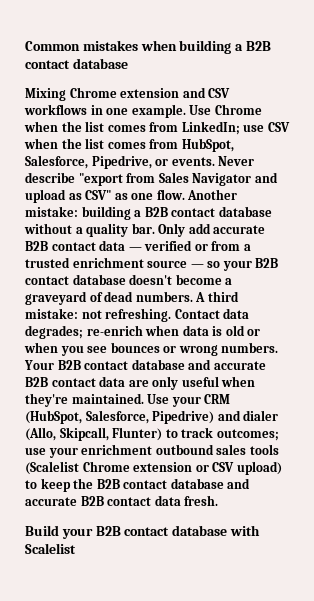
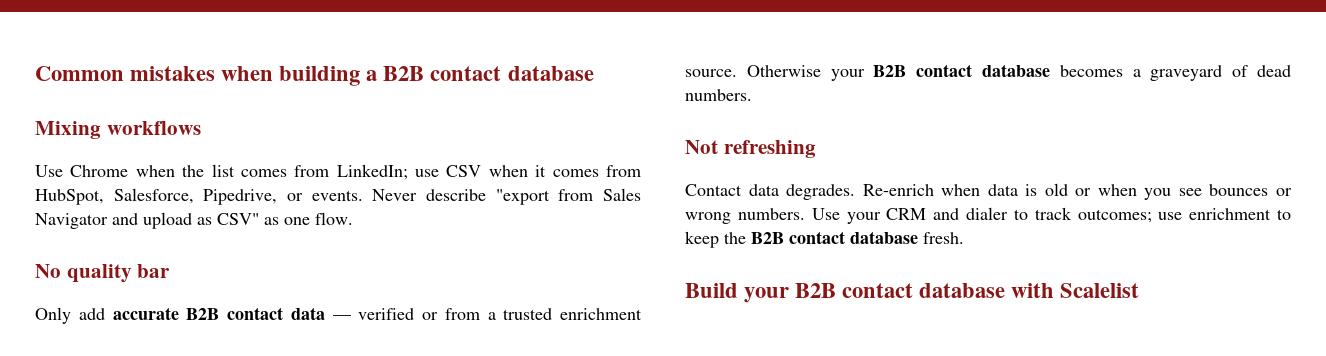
[69,87,231,98] [24,104,186,118] Chrome extension and CSV workflows in one example. -> [106,121,201,135] workflows //
[61,138,105,149] the list -> [535,165,547,177] it
[187,189,238,200] [25,206,272,220] [24,223,155,237] Another mistake: building a B2B contact database without a quality bar. -> [35,264,171,283] // No quality bar //
[147,258,279,271] [25,274,222,285] source — so your B2B contact database doesn't become -> [685,64,1123,81] source. Otherwise your B2B contact database becomes
[195,291,239,302] [25,308,250,322] [25,325,143,339] A third mistake: not refreshing. Contact data degrades; re-enrich -> [685,140,816,158] [685,184,934,200] // Not refreshing // Contact data degrades. Re-enrich
[24,359,266,370] [25,376,256,390] [25,393,231,407] [25,410,279,424] [25,427,279,441] [25,444,279,458] [25,461,282,475] Your B2B contact database and accurate B2B contact data are only useful when they're maintained. Use your CRM (HubSpot, Salesforce, Pipedrive) and dialer (Allo, Skipcall, Flunter) to track outcomes; use your enrichment outbound sales tools (Scalelist Chrome extension or CSV upload) -> [811,207,1272,224] Use your CRM and dialer to track outcomes; use enrichment
[227,478,251,489] [25,495,181,506] and accurate B2B contact data -> (918, 237) none

